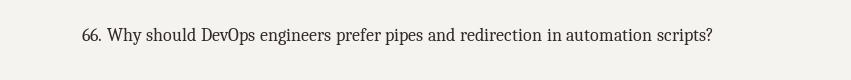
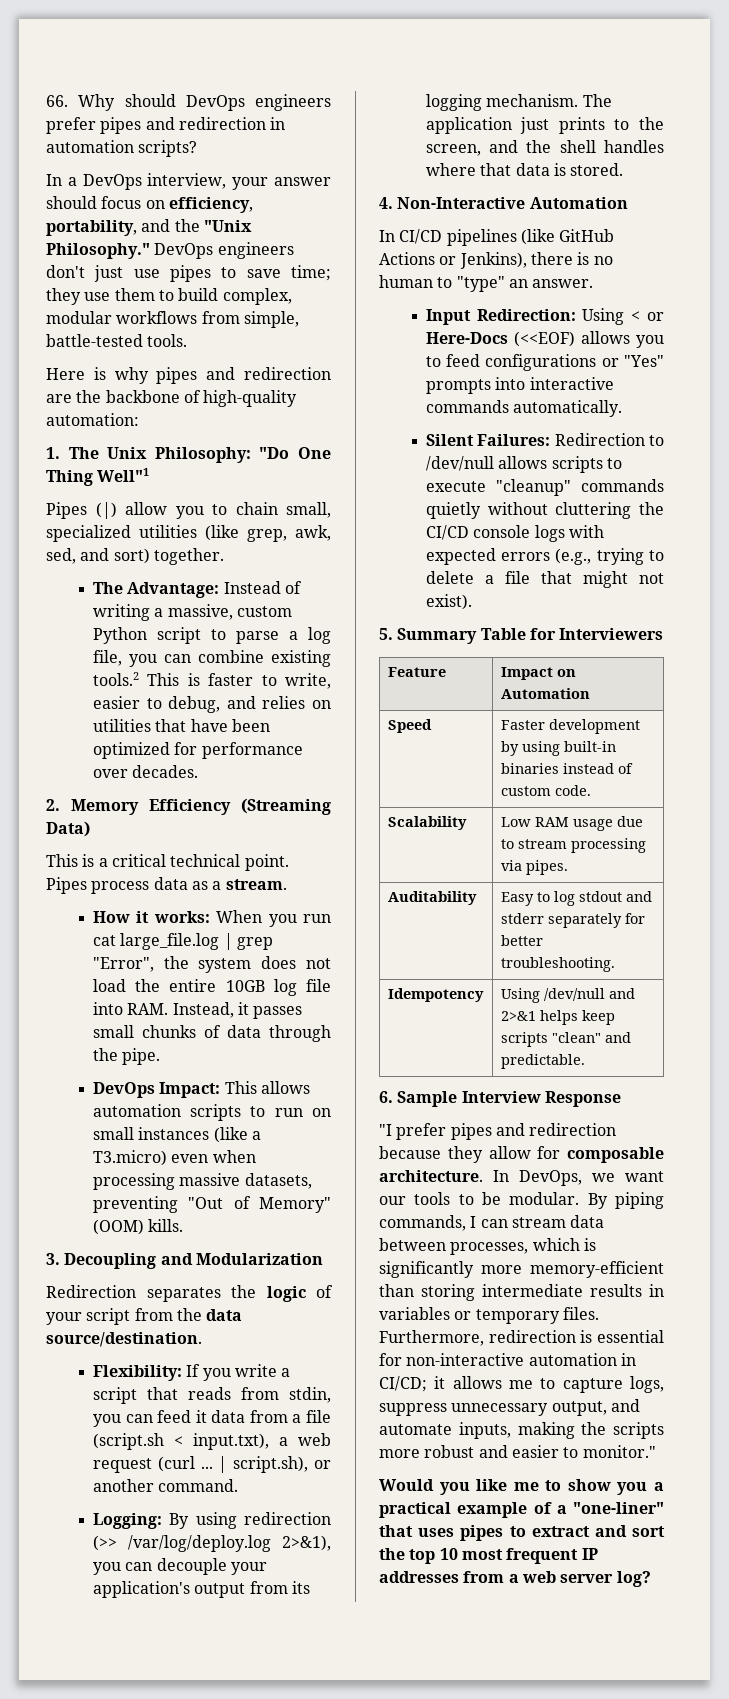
(714, 36) none -> [46,173,331,190] [46,196,253,213] [46,219,252,236] [46,242,294,259] [46,265,331,282] [46,288,292,305] [46,311,299,328] [46,334,188,347] [46,367,331,384] [46,390,298,407] [46,413,139,426] [46,447,331,463] [46,468,150,486] [46,502,331,519] [46,525,331,542] [46,548,224,565] [92,581,302,598] [92,604,292,621] [92,627,331,644] [92,650,332,667] [92,672,331,689] [92,696,332,713] [92,719,270,732] [92,742,303,759] [92,765,199,778] [46,798,331,815] [46,821,90,837] [46,854,289,871] [46,877,287,894] [92,910,331,927] [92,933,273,950] [92,956,331,973] [92,979,331,996] [92,1002,303,1019] [92,1025,331,1042] [92,1048,161,1065] [92,1081,310,1098] [92,1104,331,1121] [92,1127,261,1143] [92,1150,256,1166] [92,1173,312,1190] [92,1196,332,1213] [92,1219,184,1235] [46,1253,323,1269] [46,1285,333,1302] [46,1308,243,1325] [46,1332,202,1347] [92,1364,291,1381] [92,1387,331,1404] [92,1410,331,1427] [92,1433,331,1450] [92,1456,331,1473] [92,1479,239,1492] [92,1512,332,1529] [92,1535,331,1552] [92,1558,267,1575] [92,1581,310,1598] [425,94,612,111] [425,117,664,134] [425,140,664,156] [425,163,624,176] [379,197,628,209] [379,229,615,246] [379,252,613,269] [379,275,594,292] [425,308,664,325] [425,331,664,348] [425,354,664,371] [425,377,614,394] [425,400,623,417] [425,433,664,446] [425,456,622,473] [425,479,664,496] [425,502,664,519] [425,525,604,542] [425,548,664,565] [425,571,664,588] [425,594,472,610] [379,628,664,644] [387,667,446,677] [500,667,576,680] [500,688,590,699] [387,719,432,733] [500,719,640,734] [500,741,616,756] [500,763,633,774] [500,785,591,796] [387,816,467,830] [500,816,643,831] [500,838,646,853] [500,860,568,875] [387,891,477,905] [500,891,652,906] [500,913,645,928] [500,935,543,946] [500,957,615,972] [387,988,484,1002] [500,988,635,1003] [500,1010,615,1025] [500,1032,631,1047] [500,1054,585,1069] [379,1091,621,1107] [379,1123,617,1140] [379,1146,664,1163] [379,1170,664,1186] [379,1192,664,1209] [379,1215,605,1231] [379,1238,596,1255] [379,1261,664,1278] [379,1284,664,1301] [379,1307,599,1324] [379,1330,664,1346] [379,1353,636,1366] [379,1376,664,1393] [379,1399,640,1416] [379,1422,664,1439] [379,1445,656,1458] [379,1479,664,1495] [379,1502,664,1518] [379,1525,665,1541] [379,1548,598,1564] [379,1571,651,1587] // In a DevOps interview, your answer should focus on efficiency, portability, and the "Unix Philosophy." DevOps engineers don't just use pipes to save time; they use them to build complex, modular workflows from simple, battle-tested tools. // Here is why pipes and redirection are the backbone of high-quality automation: // 1. The Unix Philosophy: "Do One Thing Well"1 // Pipes (|) allow you to chain small, specialized utilities (like grep, awk, sed, and sort) together. // The Advantage: Instead of writing a massive, custom Python script to parse a log file, you can combine existing tools.2 This is faster to write, easier to debug, and relies on utilities that have been optimized for performance over decades. // 2. Memory Efficiency (Streaming Data) // This is a critical technical point. Pipes process data as a stream. // How it works: When you run cat large_file.log | grep "Error", the system does not load the entire 10GB log file into RAM. Instead, it passes small chunks of data through the pipe. // DevOps Impact: This allows automation scripts to run on small instances (like a T3.micro) even when processing massive datasets, preventing "Out of Memory" (OOM) kills. // 3. Decoupling and Modularization // Redirection separates the logic of your script from the data source/destination. // Flexibility: If you write a script that reads from stdin, you can feed it data from a file (script.sh < input.txt), a web request (curl ... | script.sh), or another command. // Logging: By using redirection (>> /var/log/deploy.log 2>&1), you can decouple your application's output from its logging mechanism. The application just prints to the screen, and the shell handles where that data is stored. // 4. Non-Interactive Automation // In CI/CD pipelines (like GitHub Actions or Jenkins), there is no human to "type" an answer. // Input Redirection: Using < or Here-Docs (<<EOF) allows you to feed configurations or "Yes" prompts into interactive commands automatically. // Silent Failures: Redirection to /dev/null allows scripts to execute "cleanup" commands quietly without cluttering the CI/CD console logs with expected errors (e.g., trying to delete a file that might not exist). // 5. Summary Table for Interviewers // Feature | Impact on Automation // Speed | Faster development by using built-in binaries instead of custom code. // Scalability | Low RAM usage due to stream processing via pipes. // Auditability | Easy to log stdout and stderr separately for better troubleshooting. // Idempotency | Using /dev/null and 2>&1 helps keep scripts "clean" and predictable. // 6. Sample Interview Response // "I prefer pipes and redirection because they allow for composable architecture. In DevOps, we want our tools to be modular. By piping commands, I can stream data between processes, which is significantly more memory-efficient than storing intermediate results in variables or temporary files. Furthermore, redirection is essential for non-interactive automation in CI/CD; it allows me to capture logs, suppress unnecessary output, and automate inputs, making the scripts more robust and easier to monitor." // Would you like me to show you a practical example of a "one-liner" that uses pipes to extract and sort the top 10 most frequent IP addresses from a web server log?

